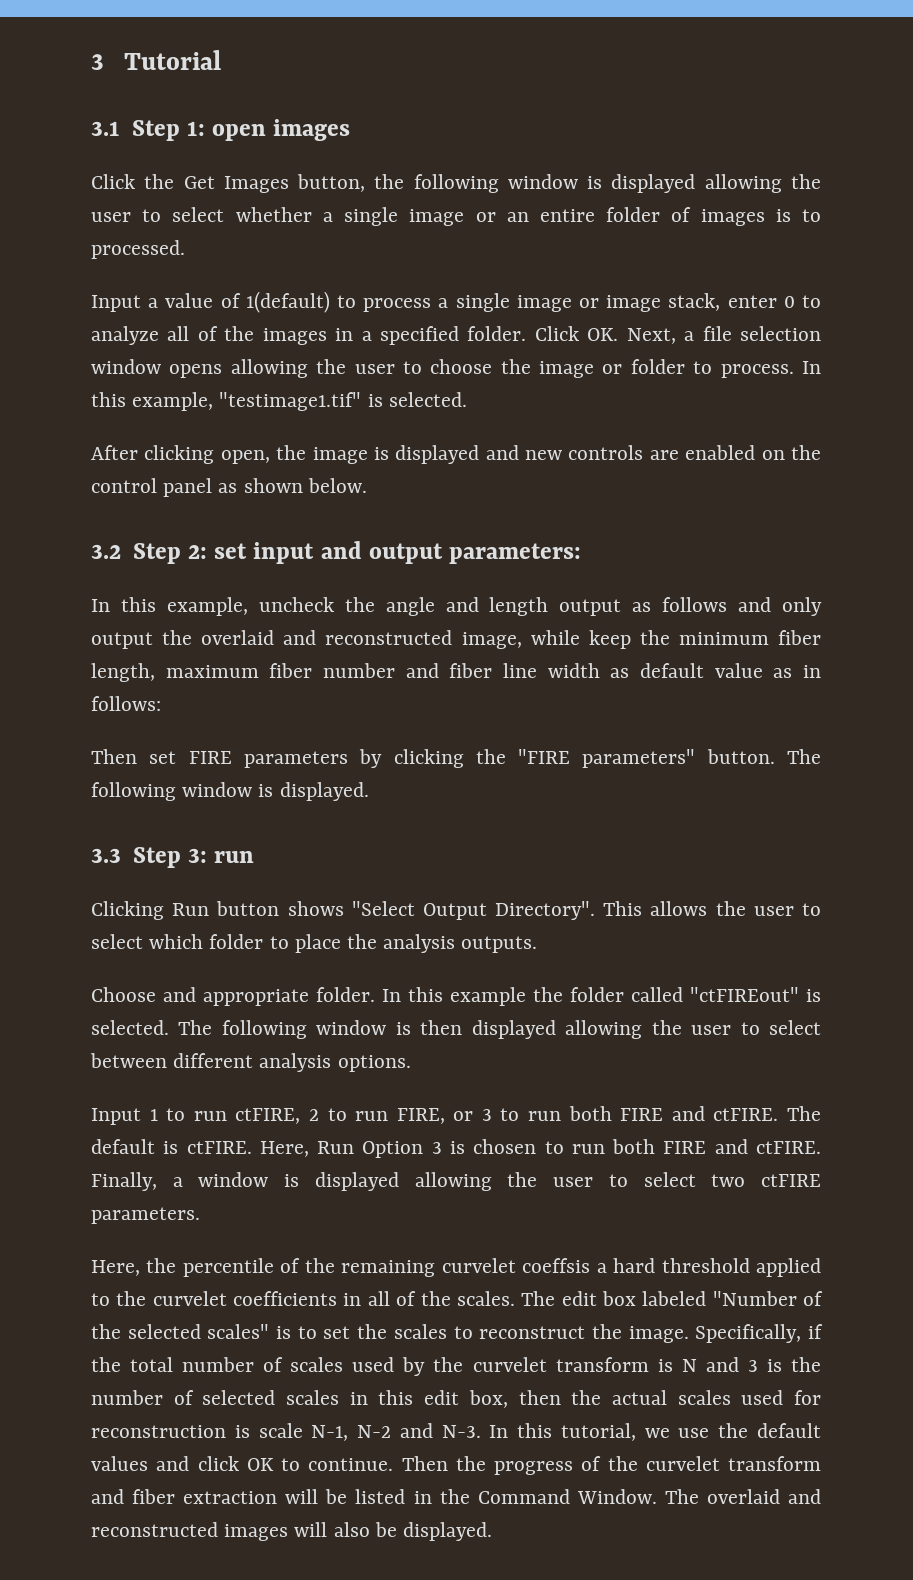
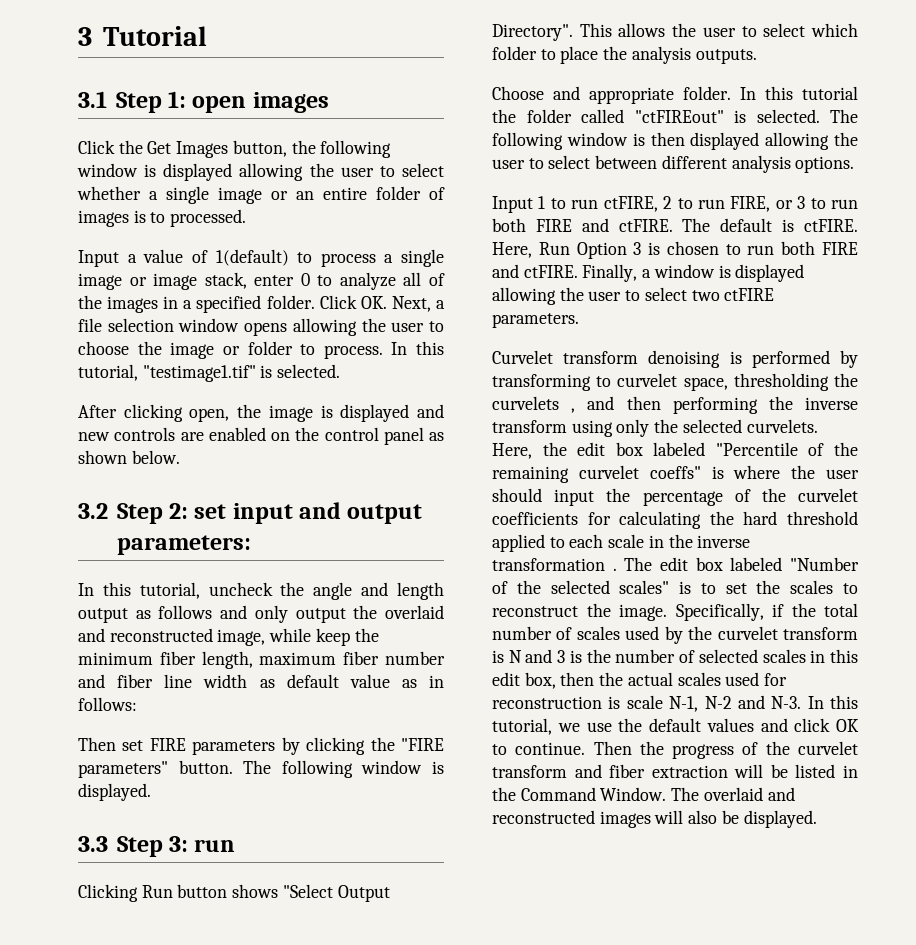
[132,392,214,411] example, -> [78,364,138,381] tutorial,
[166,597,248,616] example, -> [139,582,200,599] tutorial,
[450,987,526,1006] example -> [802,86,858,100] tutorial
[91,1258,821,1277] [91,1291,515,1306] Here, the percentile of the remaining curvelet coeffsis a hard threshold applied to the curvelet coefficients in all of the scales. -> [492,350,858,368] [492,373,858,391] [492,396,858,414] [492,419,818,437] [492,442,858,459] [492,465,859,483] [492,488,858,506] [492,511,858,529] [492,534,751,552] [492,558,617,571] Curvelet transform denoising is performed by transforming to curvelet space, thresholding the curvelets , and then performing the inverse transform using only the selected curvelets. Here, the edit box labeled "Percentile of the remaining curvelet coeffs" is where the user should input the percentage of the curvelet coefficients for calculating the hard threshold applied to each scale in the inverse transformation .

